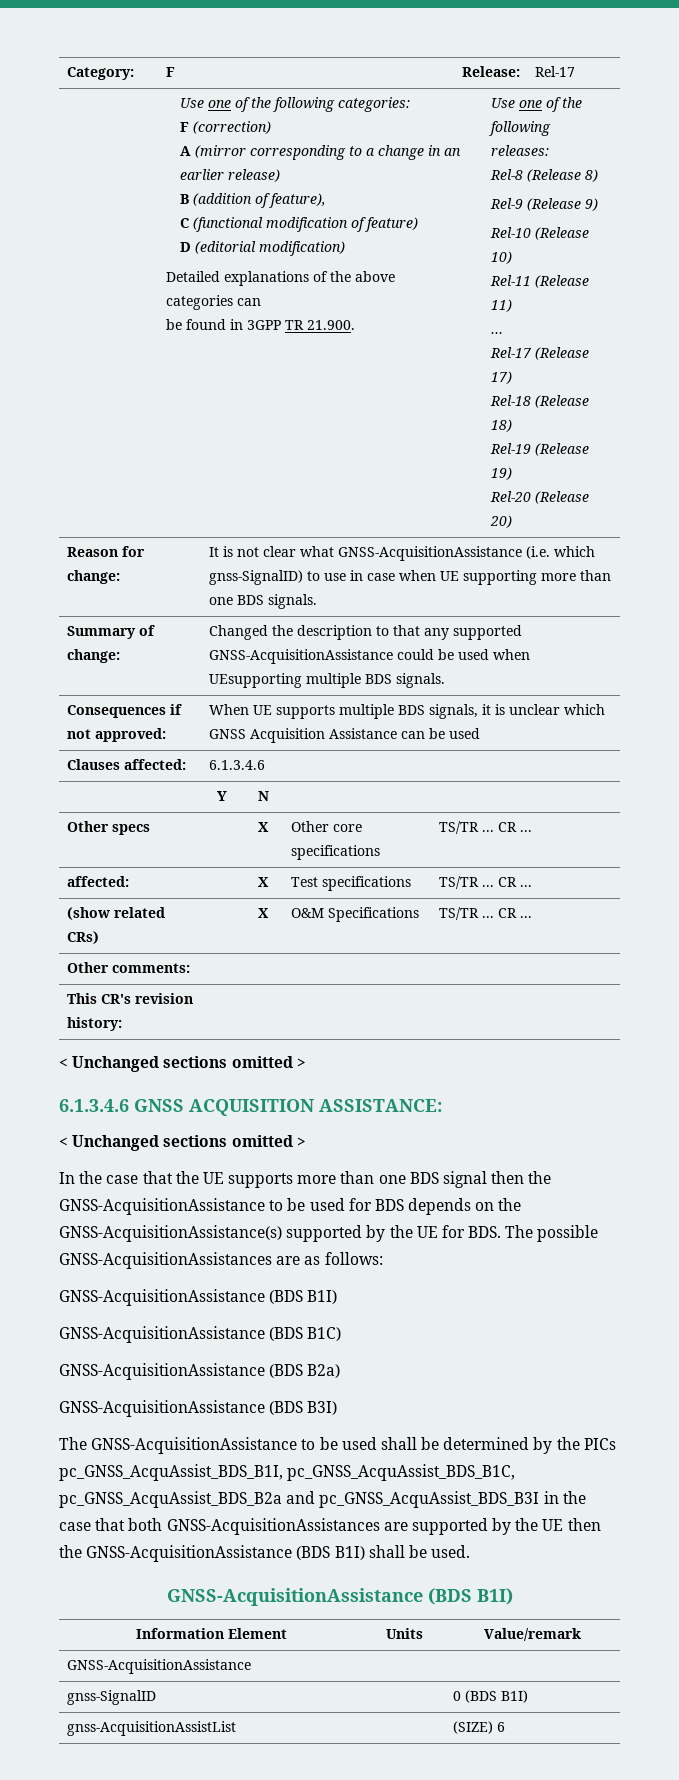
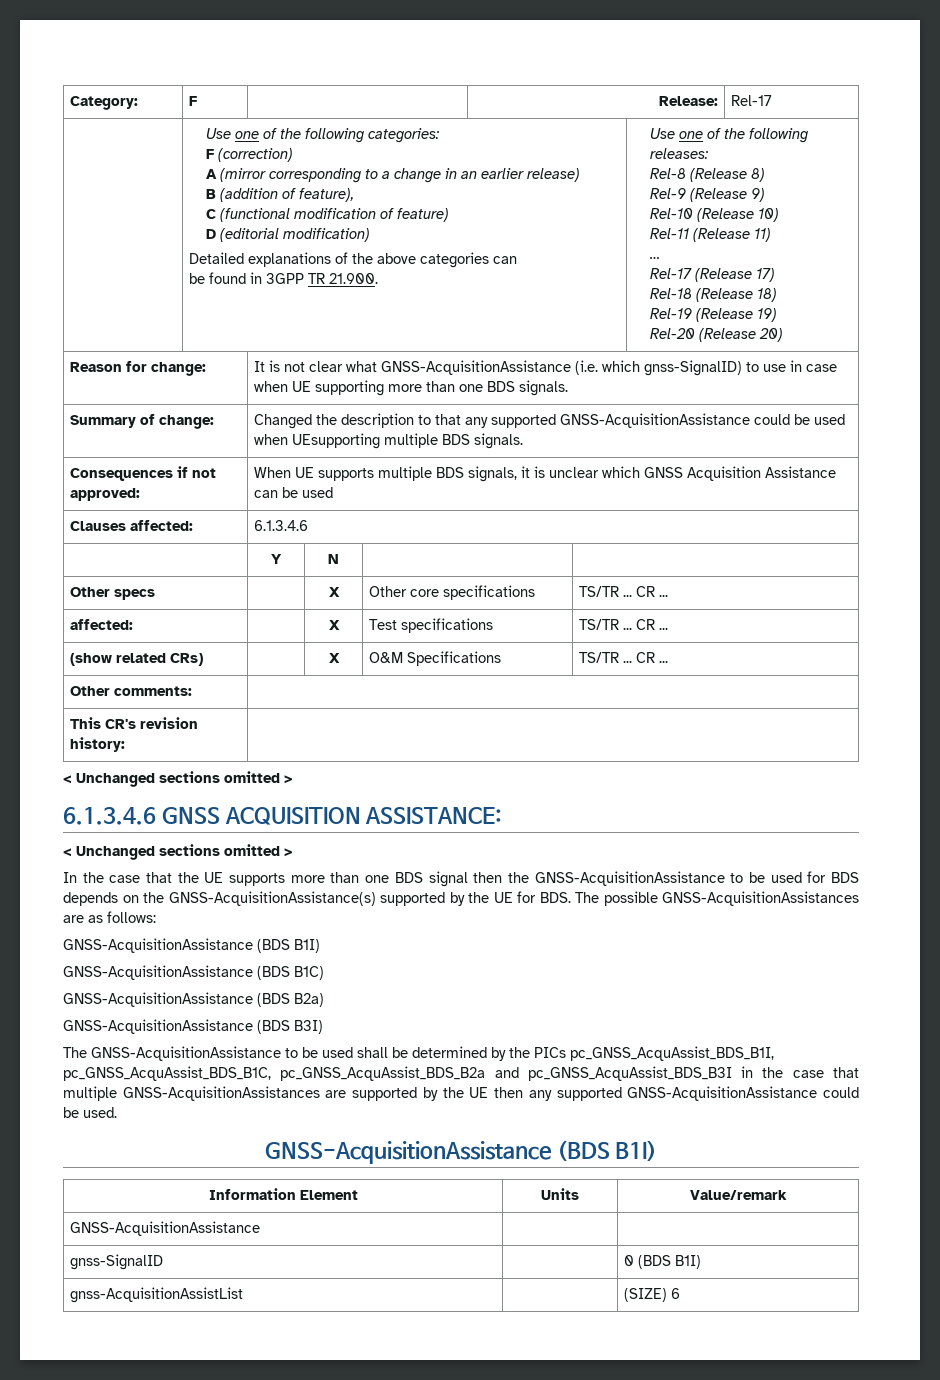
[128,1518,163,1531] both -> [63,1086,117,1101] multiple
[59,1545,405,1562] the GNSS-AcquisitionAssistance (BDS B1I) shall -> [528,1086,860,1101] any supported GNSS-AcquisitionAssistance could

